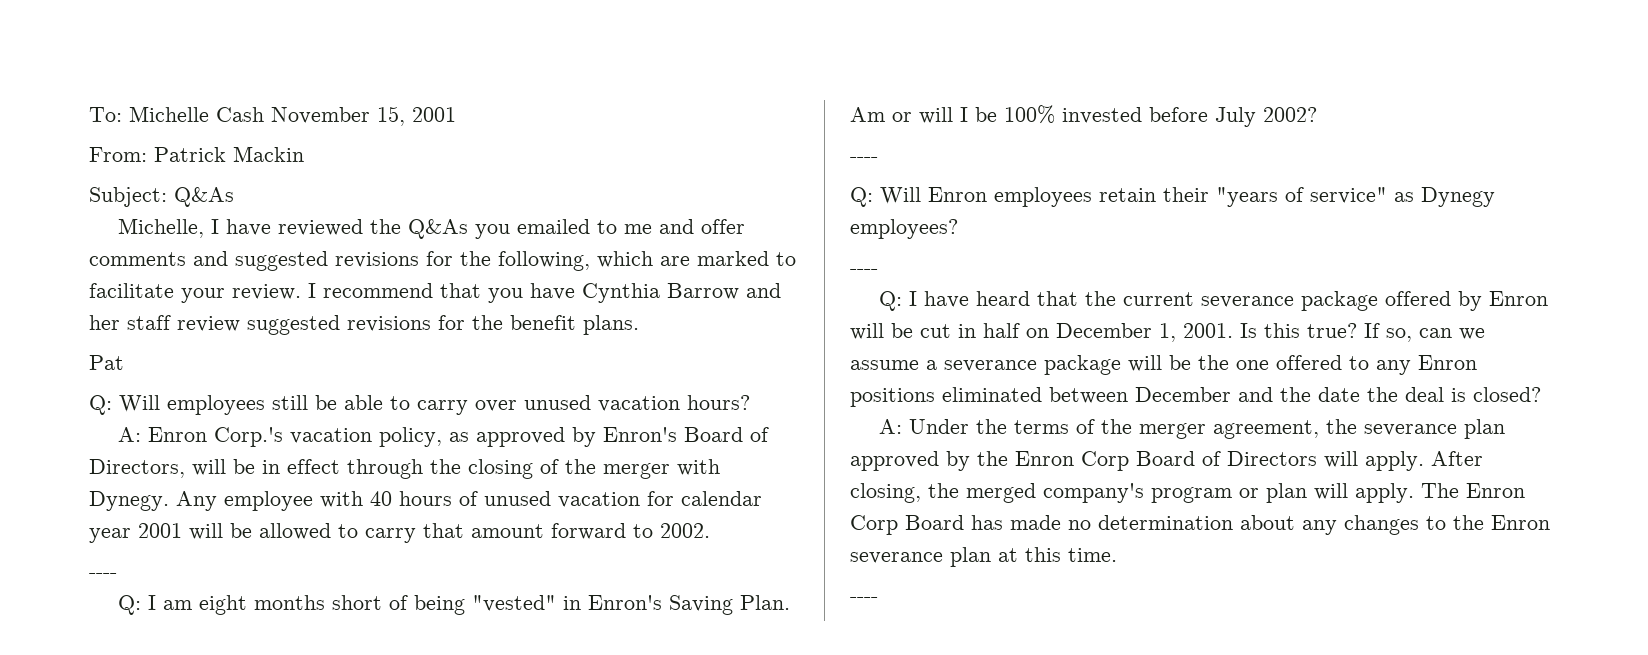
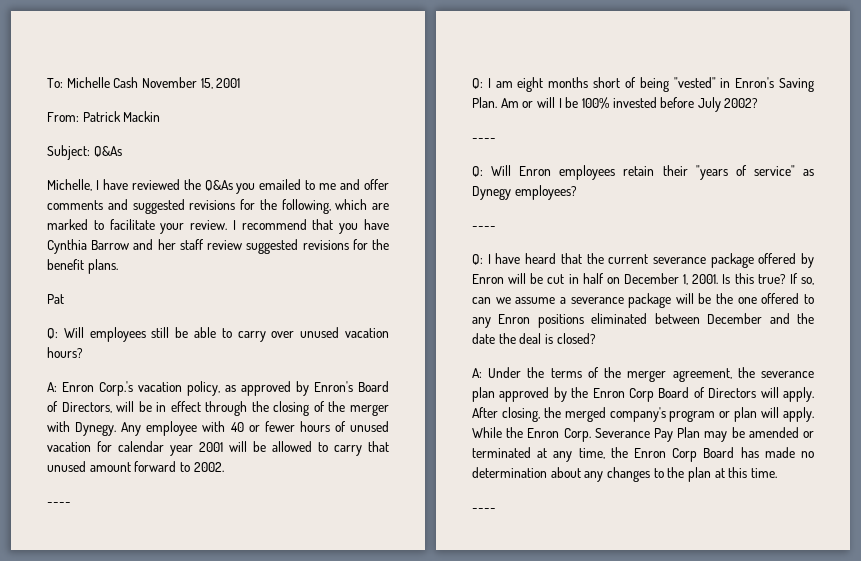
(392, 498) none -> [248,421,295,432] or fewer
(464, 530) none -> [47,461,86,472] unused
[1421,483,1459,498] The -> [472,427,814,442] [472,447,628,462] While the Enron Corp. Severance Pay Plan may be amended or terminated at any time, the
[1491,515,1550,530] [850,552,943,564] Enron severance -> (685, 472) none

